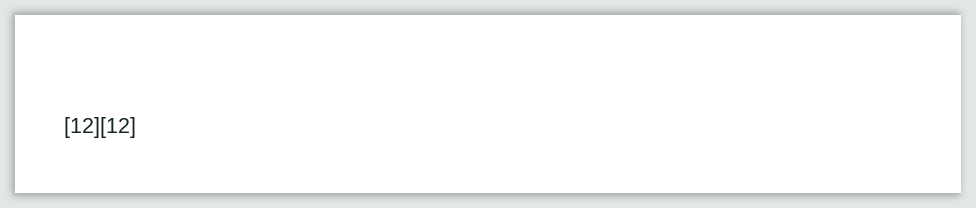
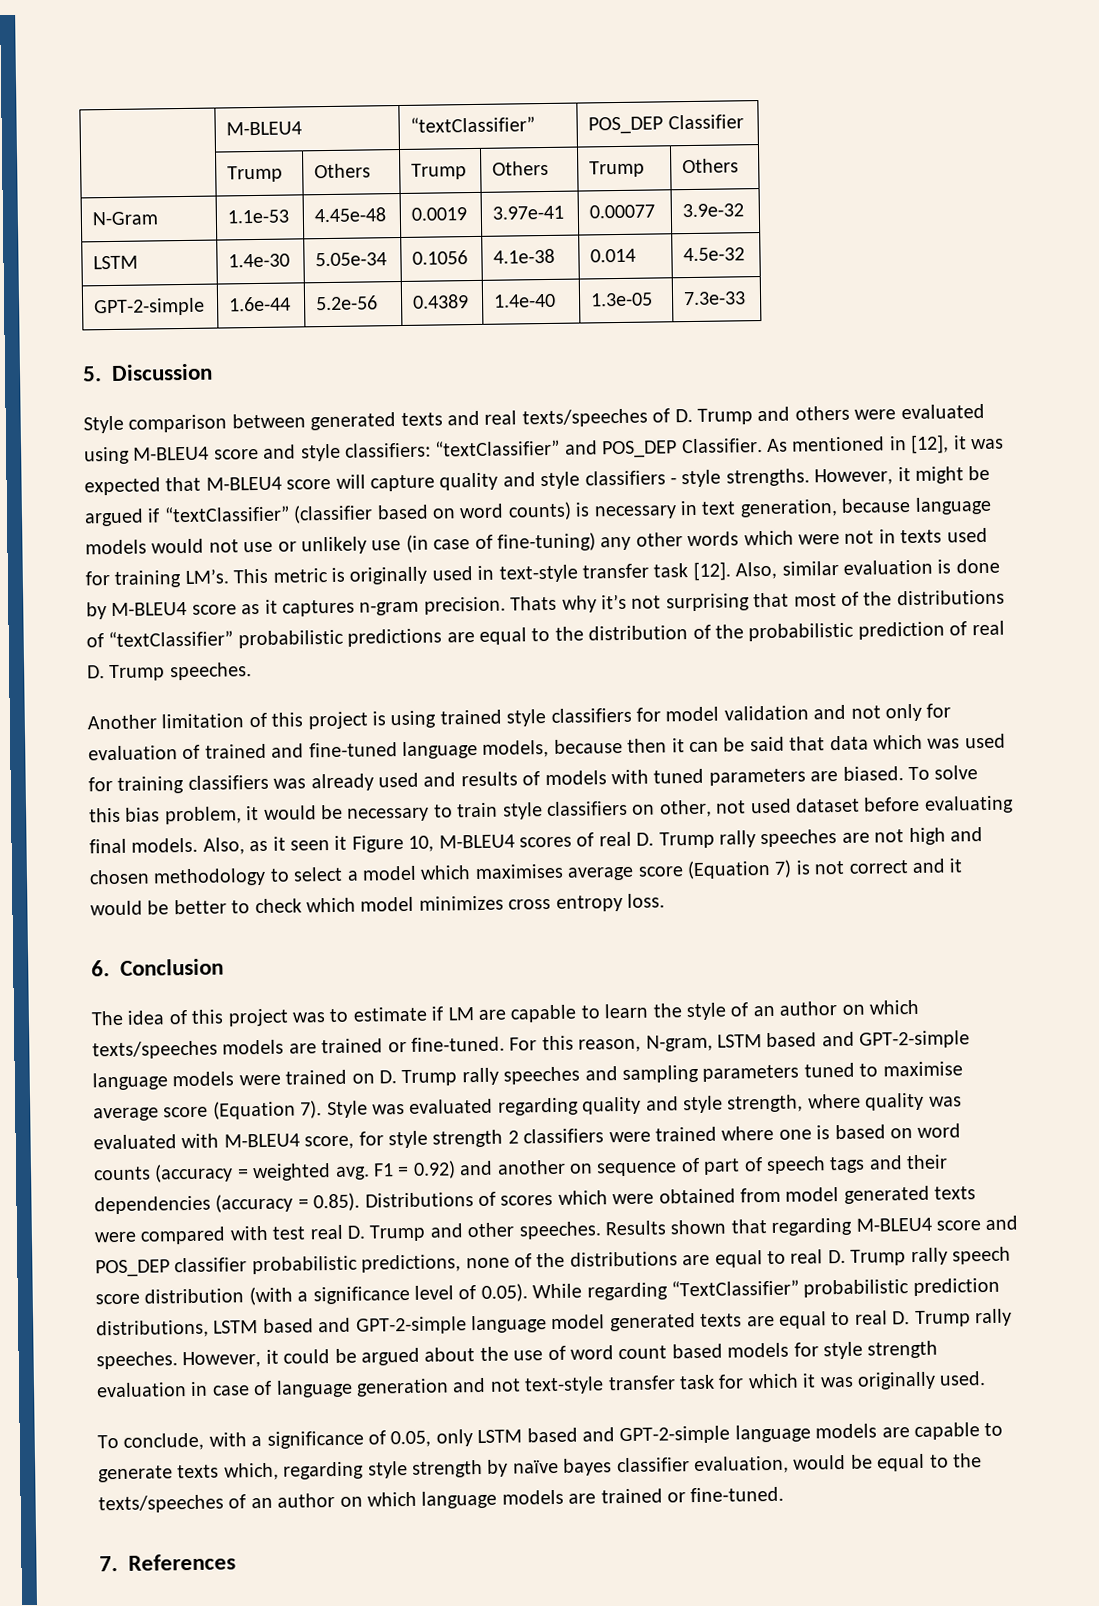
[64,117,136,138] [12][12] -> [226,121,303,136] [410,116,536,133] [588,114,744,135] [227,165,284,183] [314,163,372,179] [411,163,468,180] [492,160,550,176] [589,160,646,178] [682,158,740,174] [92,211,159,226] [227,209,290,224] [314,207,387,223] [411,207,468,221] [492,205,565,220] [589,204,656,219] [682,203,745,218] [93,255,139,270] [228,253,291,268] [315,252,388,267] [412,250,469,265] [493,248,556,264] [590,248,637,263] [683,247,746,262] [94,297,206,317] [228,296,292,312] [315,295,379,311] [412,294,470,309] [493,293,557,308] [590,292,654,307] [683,291,747,306] [82,363,213,382] [83,403,985,434] [84,434,1004,465] [84,465,991,496] [84,496,992,527] [85,527,988,555] [85,558,1000,588] [86,589,1005,620] [86,620,1005,649] [87,662,252,682] [87,703,952,730] [88,733,1006,761] [88,765,979,794] [89,795,1014,825] [89,827,983,855] [89,858,963,887] [90,893,665,916] [91,958,224,977] [91,999,919,1027] [92,1030,971,1060] [92,1061,963,1091] [93,1092,962,1122] [93,1123,962,1150] [93,1154,949,1183] [94,1185,977,1215] [94,1215,1019,1245] [95,1246,1011,1278] [95,1277,1000,1306] [96,1308,1012,1339] [96,1340,939,1370] [96,1371,987,1398] [97,1422,1004,1451] [98,1453,982,1483] [98,1486,785,1514] [99,1553,236,1572] | M-BLEU4 | “textClassifier” | POS_DEP Classifier // | Trump | Others | Trump | Others | Trump | Others // N-Gram | 1.1e-53 | 4.45e-48 | 0.0019 | 3.97e-41 | 0.00077 | 3.9e-32 // LSTM | 1.4e-30 | 5.05e-34 | 0.1056 | 4.1e-38 | 0.014 | 4.5e-32 // GPT-2-simple | 1.6e-44 | 5.2e-56 | 0.4389 | 1.4e-40 | 1.3e-05 | 7.3e-33 // 5. Discussion // Style comparison between generated texts and real texts/speeches of D. Trump and others were evaluated using M-BLEU4 score and style classifiers: “textClassifier” and POS_DEP Classifier. As mentioned in [12], it was expected that M-BLEU4 score will capture quality and style classifiers - style strengths. However, it might be argued if “textClassifier” (classifier based on word counts) is necessary in text generation, because language models would not use or unlikely use (in case of fine-tuning) any other words which were not in texts used for training LM’s. This metric is originally used in text-style transfer task [12]. Also, similar evaluation is done by M-BLEU4 score as it captures n-gram precision. Thats why it’s not surprising that most of the distributions of “textClassifier” probabilistic predictions are equal to the distribution of the probabilistic prediction of real D. Trump speeches. // Another limitation of this project is using trained style classifiers for model validation and not only for evaluation of trained and fine-tuned language models, because then it can be said that data which was used for training classifiers was already used and results of models with tuned parameters are biased. To solve this bias problem, it would be necessary to train style classifiers on other, not used dataset before evaluating final models. Also, as it seen it Figure 10, M-BLEU4 scores of real D. Trump rally speeches are not high and chosen methodology to select a model which maximises average score (Equation 7) is not correct and it would be better to check which model minimizes cross entropy loss. // 6. Conclusion // The idea of this project was to estimate if LM are capable to learn the style of an author on which texts/speeches models are trained or fine-tuned. For this reason, N-gram, LSTM based and GPT-2-simple language models were trained on D. Trump rally speeches and sampling parameters tuned to maximise average score (Equation 7). Style was evaluated regarding quality and style strength, where quality was evaluated with M-BLEU4 score, for style strength 2 classifiers were trained where one is based on word counts (accuracy = weighted avg. F1 = 0.92) and another on sequence of part of speech tags and their dependencies (accuracy = 0.85). Distributions of scores which were obtained from model generated texts were compared with test real D. Trump and other speeches. Results shown that regarding M-BLEU4 score and POS_DEP classifier probabilistic predictions, none of the distributions are equal to real D. Trump rally speech score distribution (with a significance level of 0.05). While regarding “TextClassifier” probabilistic prediction distributions, LSTM based and GPT-2-simple language model generated texts are equal to real D. Trump rally speeches. However, it could be argued about the use of word count based models for style strength evaluation in case of language generation and not text-style transfer task for which it was originally used. // To conclude, with a significance of 0.05, only LSTM based and GPT-2-simple language models are capable to generate texts which, regarding style strength by naïve bayes classifier evaluation, would be equal to the texts/speeches of an author on which language models are trained or fine-tuned. // 7. References

